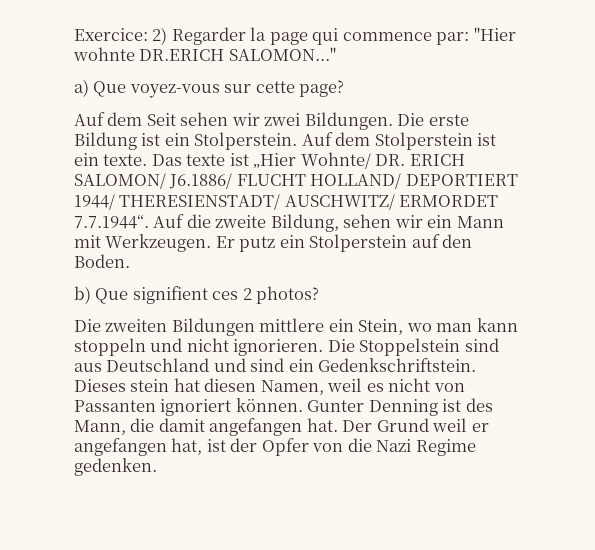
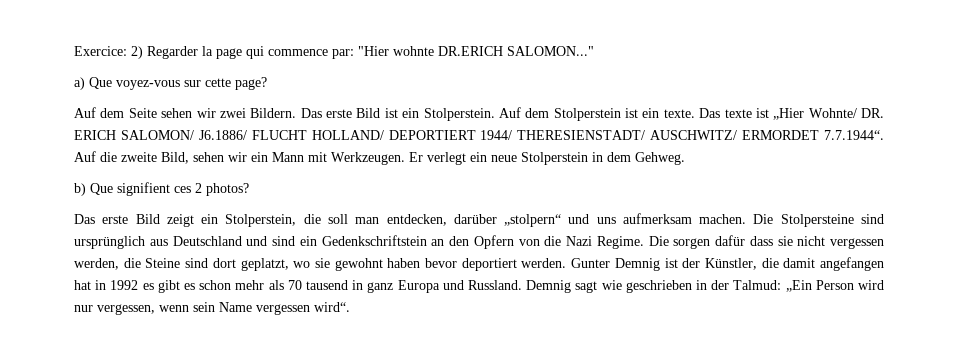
[146,113,176,126] Seit -> [128,108,157,118] Seite
[304,112,469,130] [74,132,137,150] Bildungen. Die erste Bildung -> [250,108,381,118] Bildern. Das erste Bild
[270,214,339,232] Bildung, -> [161,152,189,164] Bild,
[239,234,473,252] [74,254,130,268] putz ein Stolperstein auf den Boden. -> [427,152,685,165] verlegt ein neue Stolperstein in dem Gehweg.
[74,318,518,336] [74,338,499,356] Die zweiten Bildungen mittlere ein Stein, wo man kann stoppeln und nicht ignorieren. Die Stoppelstein sind -> [74,213,885,227] [74,236,145,249] Das erste Bild zeigt ein Stolperstein, die soll man entdecken, darüber „stolpern“ und uns aufmerksam machen. Die Stolpersteine sind ursprünglich
[318,358,477,372] [74,378,465,395] [74,398,493,416] [74,418,489,436] [74,438,476,456] [74,458,157,476] Gedenkschriftstein. Dieses stein hat diesen Namen, weil es nicht von Passanten ignoriert können. Gunter Denning ist des Mann, die damit angefangen hat. Der Grund weil er angefangen hat, ist der Opfer von die Nazi Regime gedenken. -> [321,235,884,249] [74,257,885,271] [74,280,885,293] [74,302,350,315] Gedenkschriftstein an den Opfern von die Nazi Regime. Die sorgen dafür dass sie nicht vergessen werden, die Steine sind dort geplatzt, wo sie gewohnt haben bevor deportiert werden. Gunter Demnig ist der Künstler, die damit angefangen hat in 1992 es gibt es schon mehr als 70 tausend in ganz Europa und Russland. Demnig sagt wie geschrieben in der Talmud: „Ein Person wird nur vergessen, wenn sein Name vergessen wird“.

